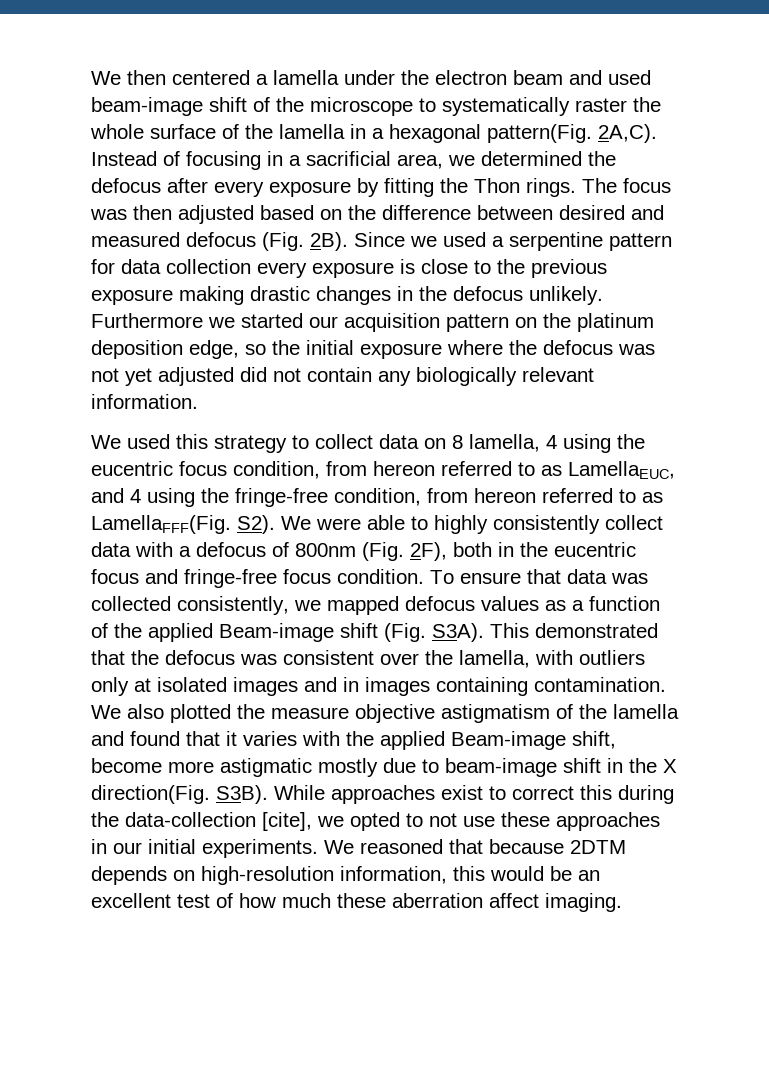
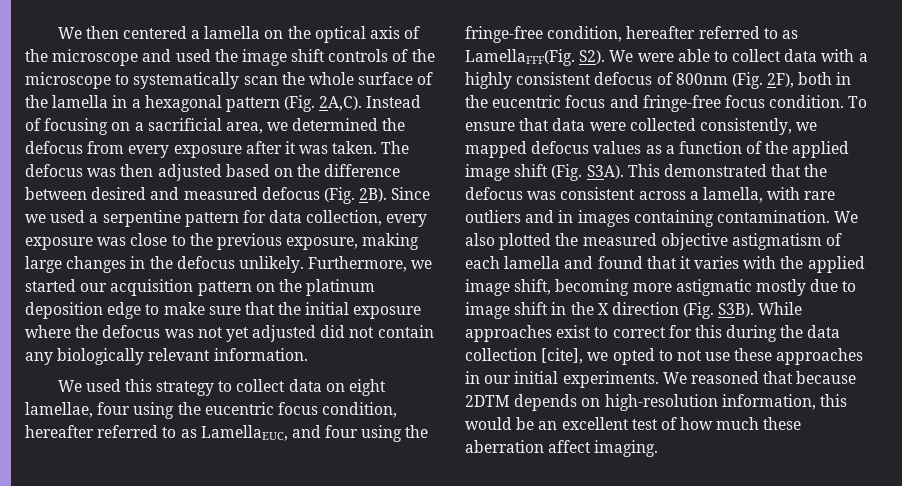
[344,70,651,85] [91,97,247,116] under the electron beam and used beam-image shift -> [264,26,421,43] [25,49,389,66] on the optical axis of the microscope and used the image shift controls
[575,98,627,112] raster -> [243,76,278,85] scan
[487,124,592,143] pattern(Fig. -> [225,95,316,112] pattern (Fig.
[267,151,283,166] in -> [111,122,131,131] on
[167,178,671,197] after every exposure by fitting the Thon rings. The focus -> [87,141,410,158] [25,164,83,177] from every exposure after it was taken. The defocus
[166,259,415,278] collection every exposure is -> [306,210,428,227] [25,237,127,250] collection, every exposure was
[91,286,310,305] exposure making drastic -> [286,233,420,250] [25,256,62,273] exposure, making large
[91,313,203,328] Furthermore -> [308,256,408,272] Furthermore,
[189,340,266,359] edge, so -> [107,302,275,319] edge to make sure that
[452,434,557,452] 8 lamella, 4 -> [349,379,387,396] [25,402,131,418] eight lamellae, four
[326,461,435,476] from hereon -> [25,425,94,438] hereafter
[130,489,141,503] 4 -> [325,425,359,438] four
[427,488,536,503] from hereon -> [626,26,696,39] hereafter
[434,515,600,534] highly consistently -> (728, 56) none
(191, 551) none -> [465,72,592,89] highly consistent
[611,573,648,584] was -> [589,122,626,131] were
[219,623,334,642] Beam-image -> [465,164,510,181] image
[380,650,645,668] [91,677,298,696] over the lamella, with outliers only at isolated images -> [638,187,836,203] [465,210,521,223] across a lamella, with rare outliers
[271,707,349,719] measure -> [582,233,657,246] measured
[579,704,607,719] the -> [465,256,500,269] each
[451,731,616,750] [91,758,162,773] Beam-image shift, become -> [465,279,630,296] image shift, becoming
[445,758,557,777] beam-image -> [465,302,510,319] image
[91,785,210,804] direction(Fig. -> [611,302,715,319] direction (Fig.
(574, 793) none -> [668,325,692,338] for
[125,812,256,827] data-collection -> [807,325,841,338] [465,348,537,361] data collection

